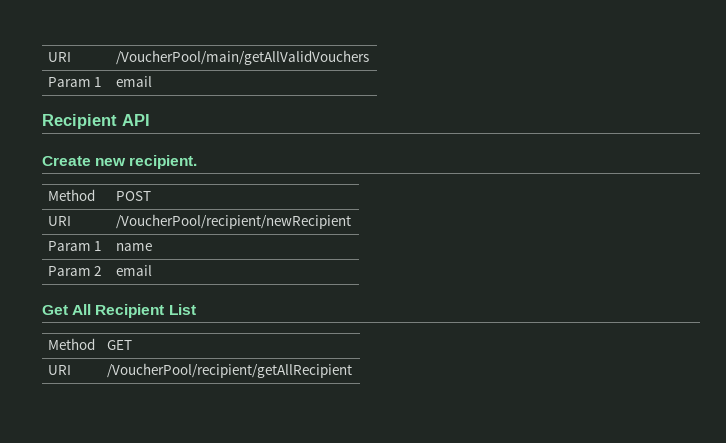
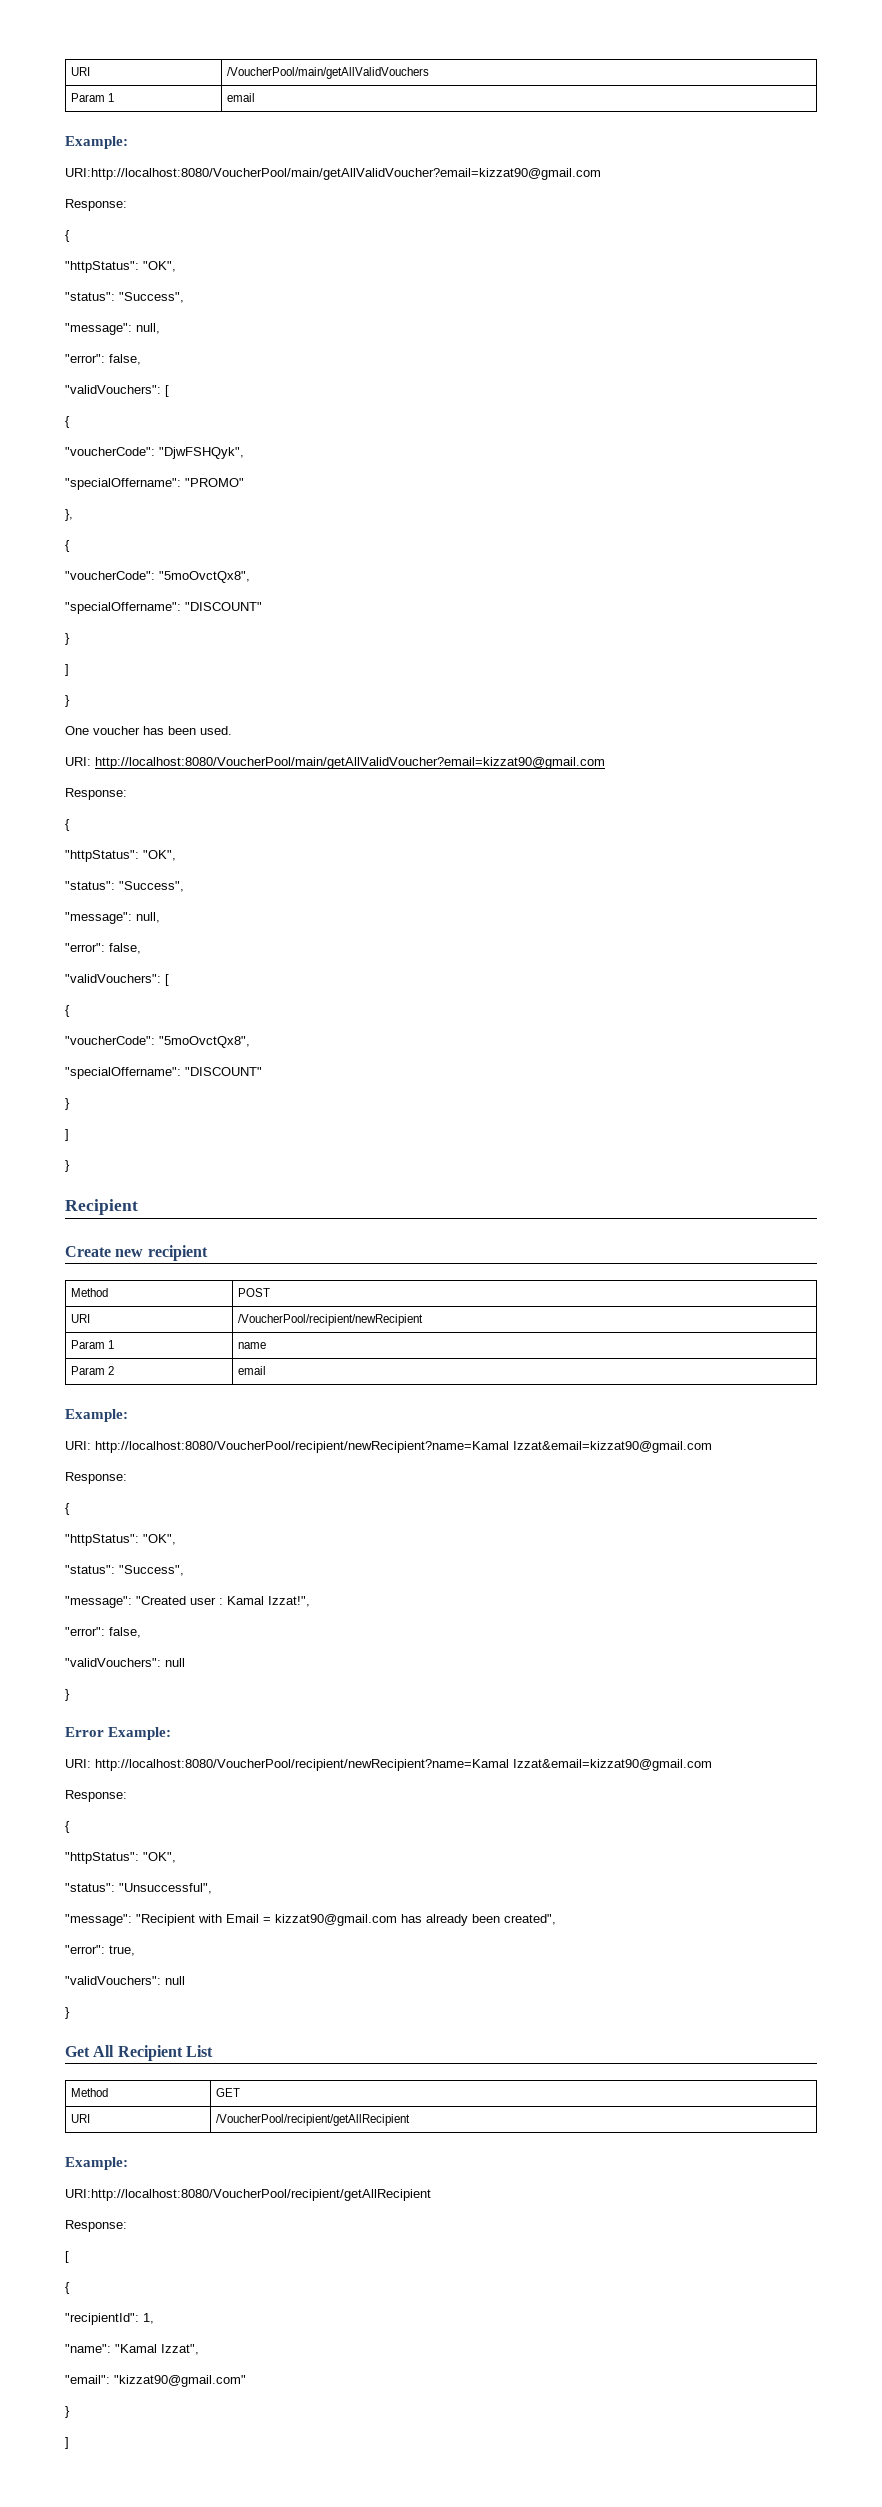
[42,114,150,129] // Recipient API -> [65,136,128,149] [65,168,601,180] [65,199,127,211] [65,230,70,242] [65,261,176,273] [65,292,184,303] [65,323,160,335] [65,354,141,365] [65,385,169,397] [65,416,70,428] [65,447,244,459] [65,478,244,490] [65,509,73,521] [65,540,70,552] [65,571,250,583] [65,602,262,614] [65,633,70,645] [65,664,69,676] [65,695,70,707] [65,726,232,735] [65,757,605,769] [65,788,127,800] [65,819,70,831] [65,850,176,862] [65,881,184,892] [65,912,160,924] [65,943,141,954] [65,974,169,986] [65,1005,70,1017] [65,1036,250,1048] [65,1067,262,1079] [65,1098,70,1110] [65,1129,69,1141] [65,1160,70,1172] [65,1199,138,1215] // Example: // URI:http://localhost:8080/VoucherPool/main/getAllValidVoucher?email=kizzat90@gmail.com // Response: // { // "httpStatus": "OK", // "status": "Success", // "message": null, // "error": false, // "validVouchers": [ // { // "voucherCode": "DjwFSHQyk", // "specialOffername": "PROMO" // }, // { // "voucherCode": "5moOvctQx8", // "specialOffername": "DISCOUNT" // } // ] // } // One voucher has been used. // URI: http://localhost:8080/VoucherPool/main/getAllValidVoucher?email=kizzat90@gmail.com // Response: // { // "httpStatus": "OK", // "status": "Success", // "message": null, // "error": false, // "validVouchers": [ // { // "voucherCode": "5moOvctQx8", // "specialOffername": "DISCOUNT" // } // ] // } // Recipient
[129,155,198,169] recipient. -> [147,1245,208,1261] recipient
(152, 270) none -> [65,1409,128,1422] [65,1441,712,1453] [65,1472,127,1484] [65,1503,70,1515] [65,1534,176,1546] [65,1565,184,1576] [65,1596,310,1608] [65,1627,141,1638] [65,1658,185,1667] [65,1689,70,1701] [65,1727,172,1740] [65,1759,712,1771] [65,1790,127,1802] [65,1821,70,1833] [65,1852,176,1864] [65,1883,212,1894] [65,1914,556,1926] [65,1945,135,1956] [65,1976,185,1985] [65,2007,70,2019] // Example: // URI: http://localhost:8080/VoucherPool/recipient/newRecipient?name=Kamal Izzat&email=kizzat90@gmail.com // Response: // { // "httpStatus": "OK", // "status": "Success", // "message": "Created user : Kamal Izzat!", // "error": false, // "validVouchers": null // } // Error Example: // URI: http://localhost:8080/VoucherPool/recipient/newRecipient?name=Kamal Izzat&email=kizzat90@gmail.com // Response: // { // "httpStatus": "OK", // "status": "Unsuccessful", // "message": "Recipient with Email = kizzat90@gmail.com has already been created", // "error": true, // "validVouchers": null // }
(352, 370) none -> [65,2157,128,2170] [65,2189,431,2201] [65,2220,127,2232] [65,2251,69,2263] [65,2282,70,2294] [65,2313,154,2325] [65,2344,199,2355] [65,2375,246,2387] [65,2406,70,2418] [65,2437,69,2449] // Example: // URI:http://localhost:8080/VoucherPool/recipient/getAllRecipient // Response: // [ // { // "recipientId": 1, // "name": "Kamal Izzat", // "email": "kizzat90@gmail.com" // } // ]

